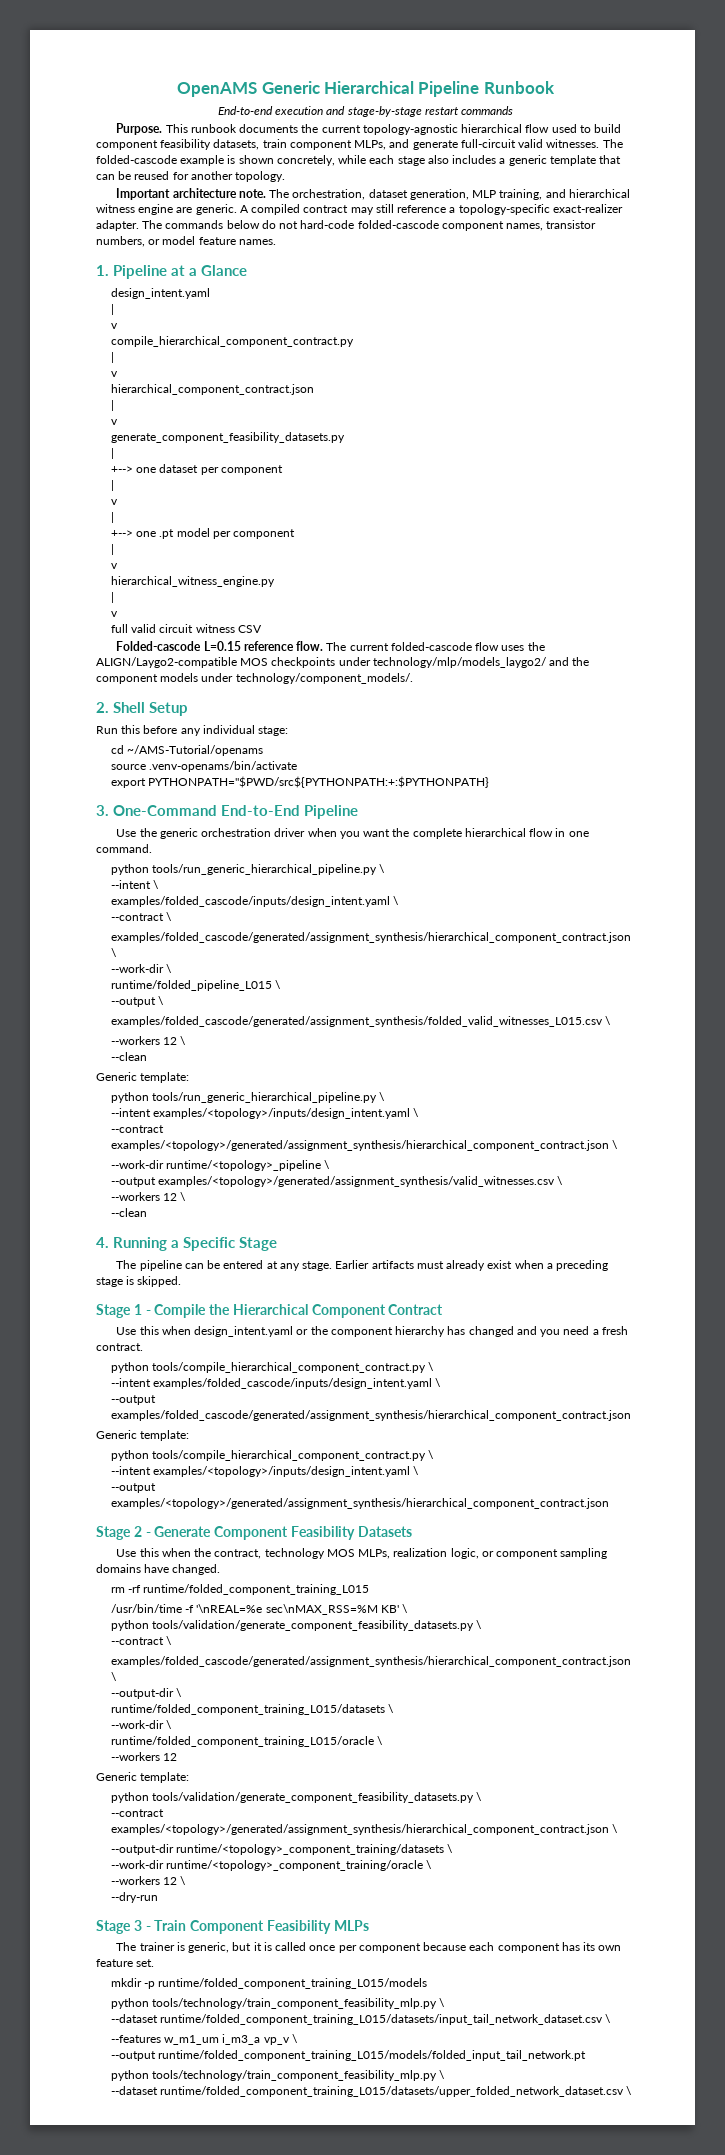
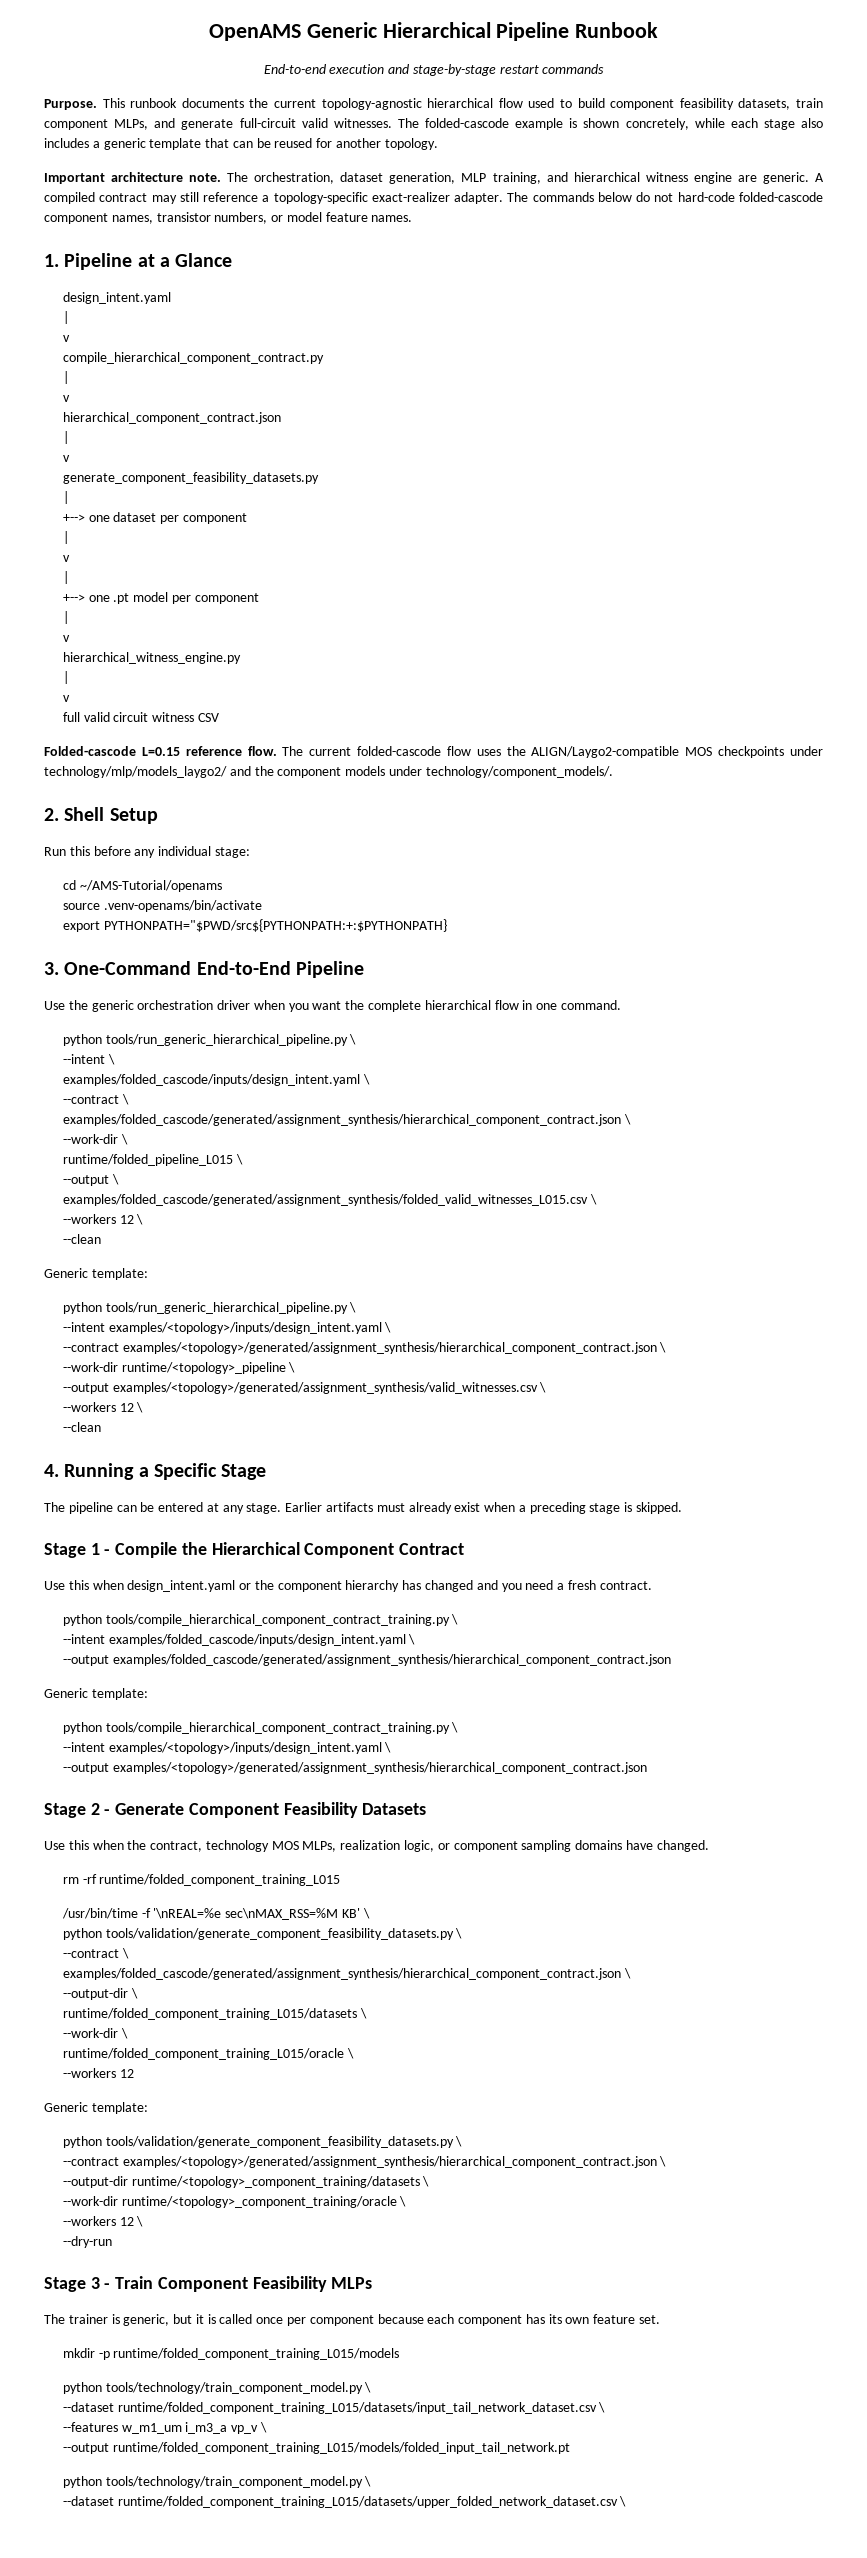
[152,1362,427,1373] tools/compile_hierarchical_component_contract.py -> [105,1614,450,1626] tools/compile_hierarchical_component_contract_training.py
[152,1450,427,1461] tools/compile_hierarchical_component_contract.py -> [105,1722,450,1734] tools/compile_hierarchical_component_contract_training.py
[152,1998,438,2009] tools/technology/train_component_feasibility_mlp.py -> [105,2382,363,2394] tools/technology/train_component_model.py
[152,2070,438,2081] tools/technology/train_component_feasibility_mlp.py -> [105,2476,363,2488] tools/technology/train_component_model.py

